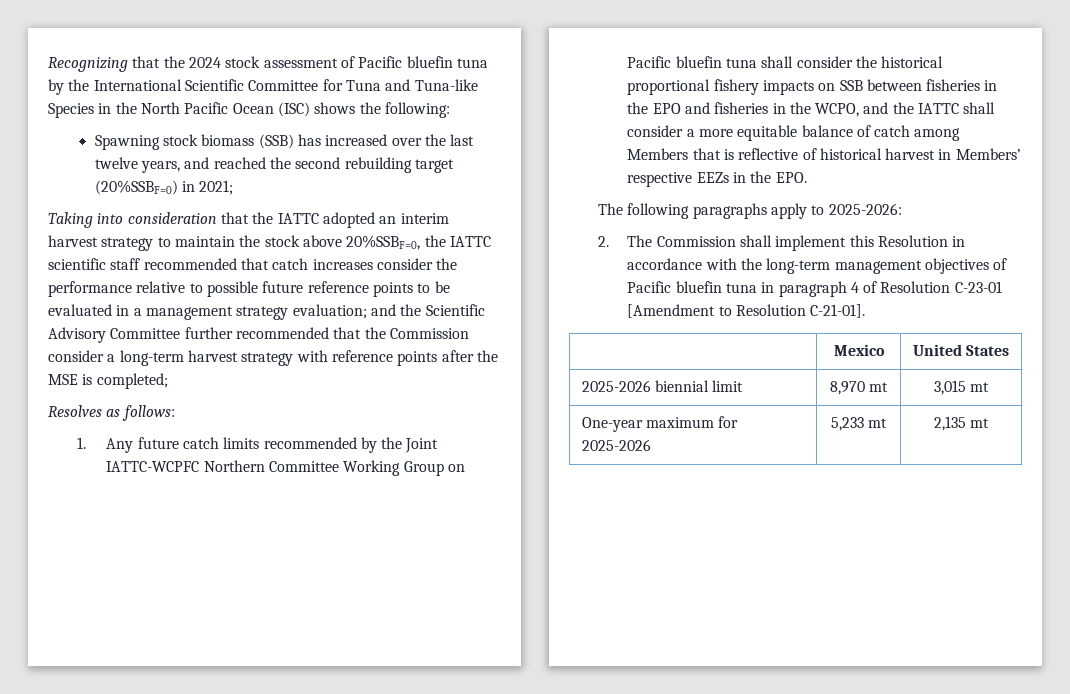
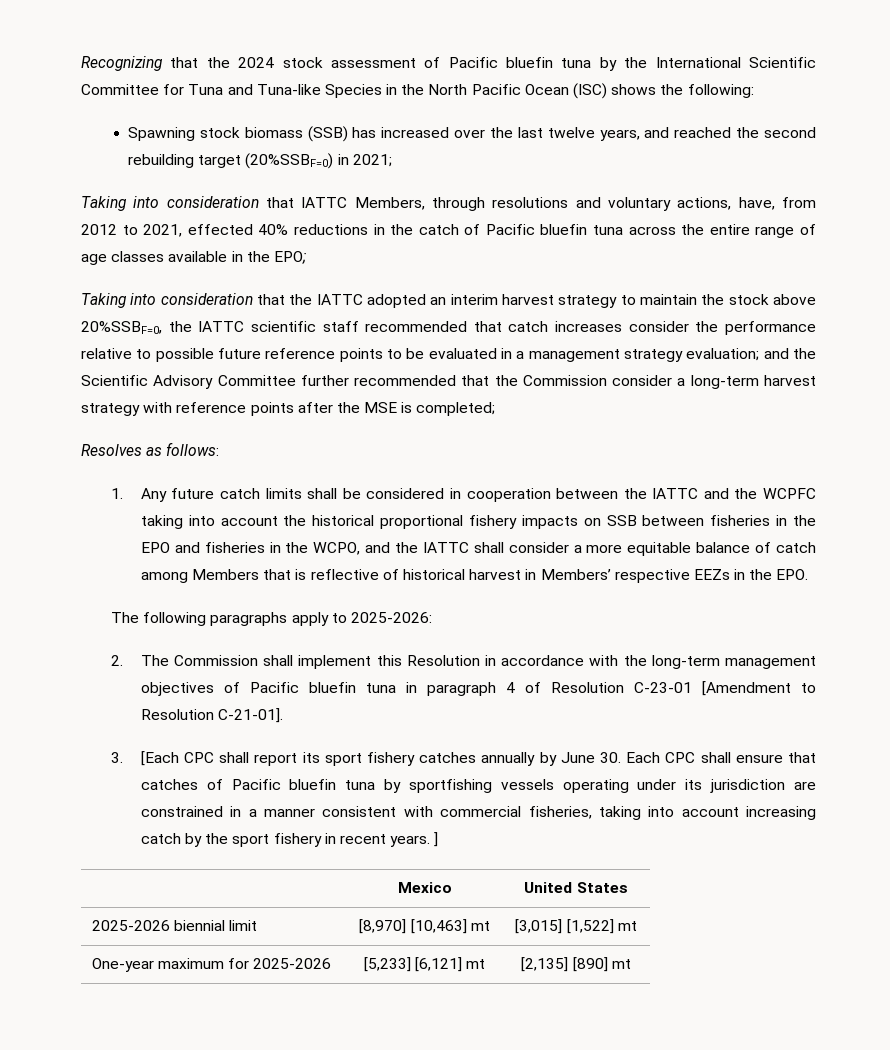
(234, 187) none -> [81,196,817,211] [81,224,817,238] [81,251,306,265] // Taking into consideration that IATTC Members, through resolutions and voluntary actions, have, from 2012 to 2021, effected 40% reductions in the catch of Pacific bluefin tuna across the entire range of age classes available in the EPO;
[263,437,439,453] [106,460,465,476] [627,56,853,68] recommended by the Joint IATTC-WCPFC Northern Committee Working Group on Pacific bluefin tuna shall consider -> [307,488,817,502] [140,515,278,529] shall be considered in cooperation between the IATTC and the WCPFC taking into account
(866, 311) none -> [110,751,816,766] [140,779,816,793] [140,806,816,820] [140,832,439,847] // 3. [Each CPC shall report its sport fishery catches annually by June 30. Each CPC shall ensure that catches of Pacific bluefin tuna by sportfishing vessels operating under its jurisdiction are constrained in a manner consistent with commercial fisheries, taking into account increasing catch by the sport fishery in recent years. ]
[829,381,889,395] [933,380,966,395] 8,970 mt | 3,015 -> [359,919,490,934] [515,919,614,934] [8,970] [10,463] mt | [3,015] [1,522]
[830,417,888,431] [933,416,966,431] 5,233 mt | 2,135 -> [363,957,486,972] [521,957,608,972] [5,233] [6,121] mt | [2,135] [890]

